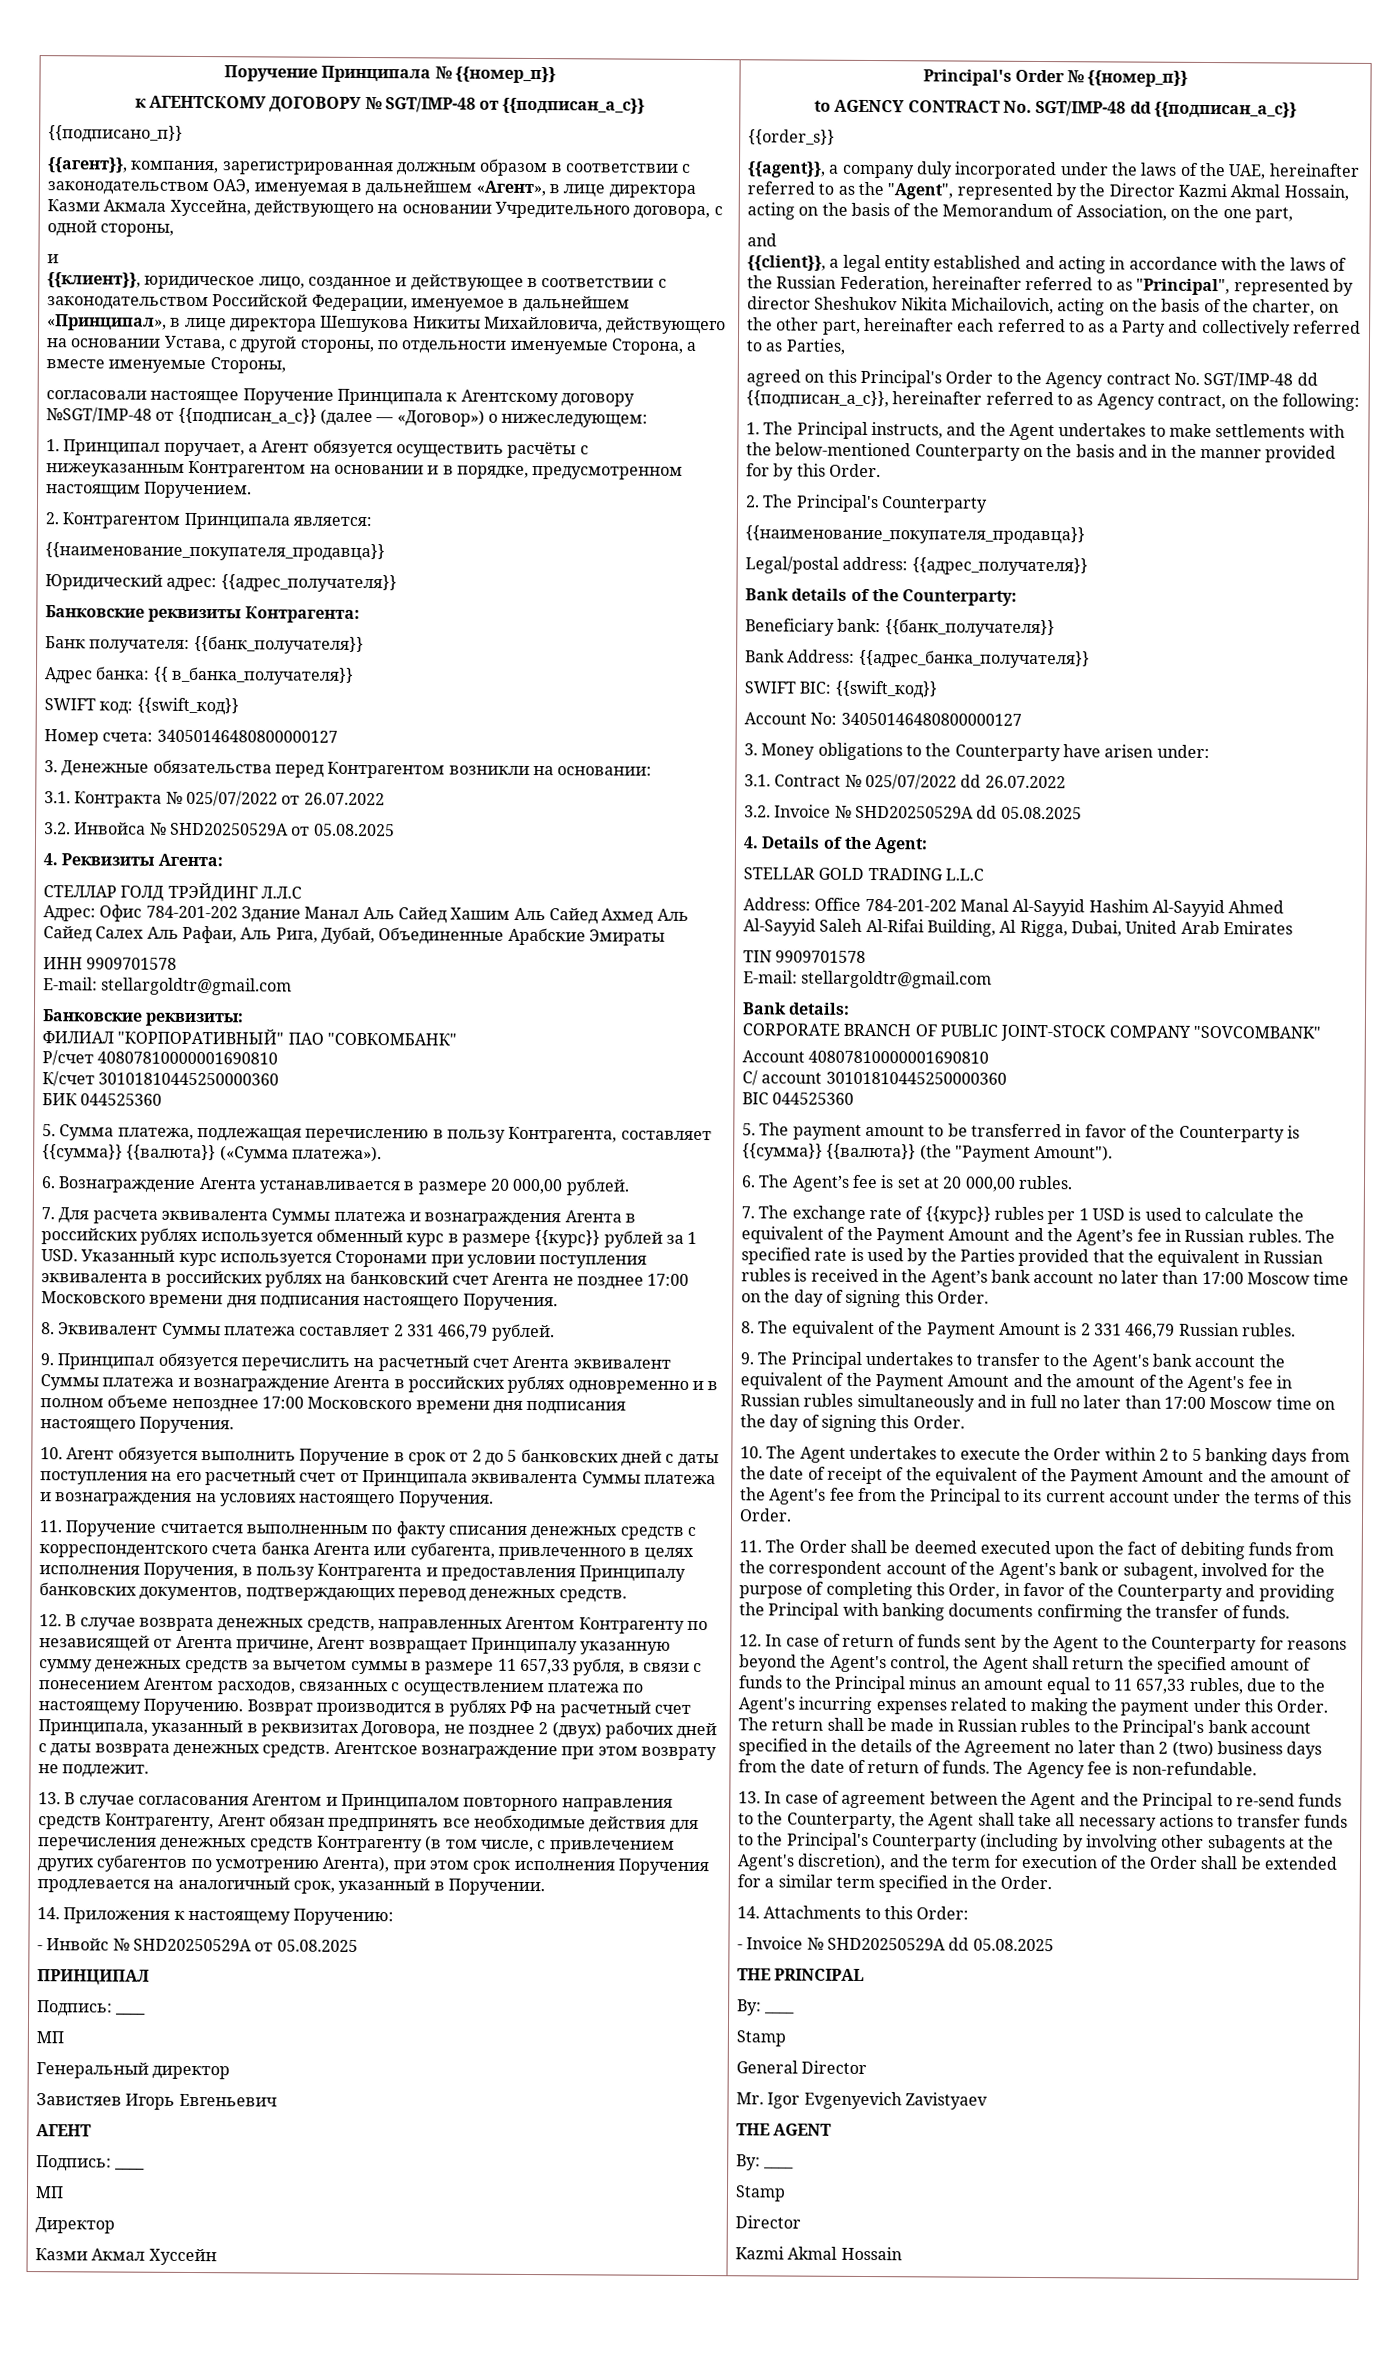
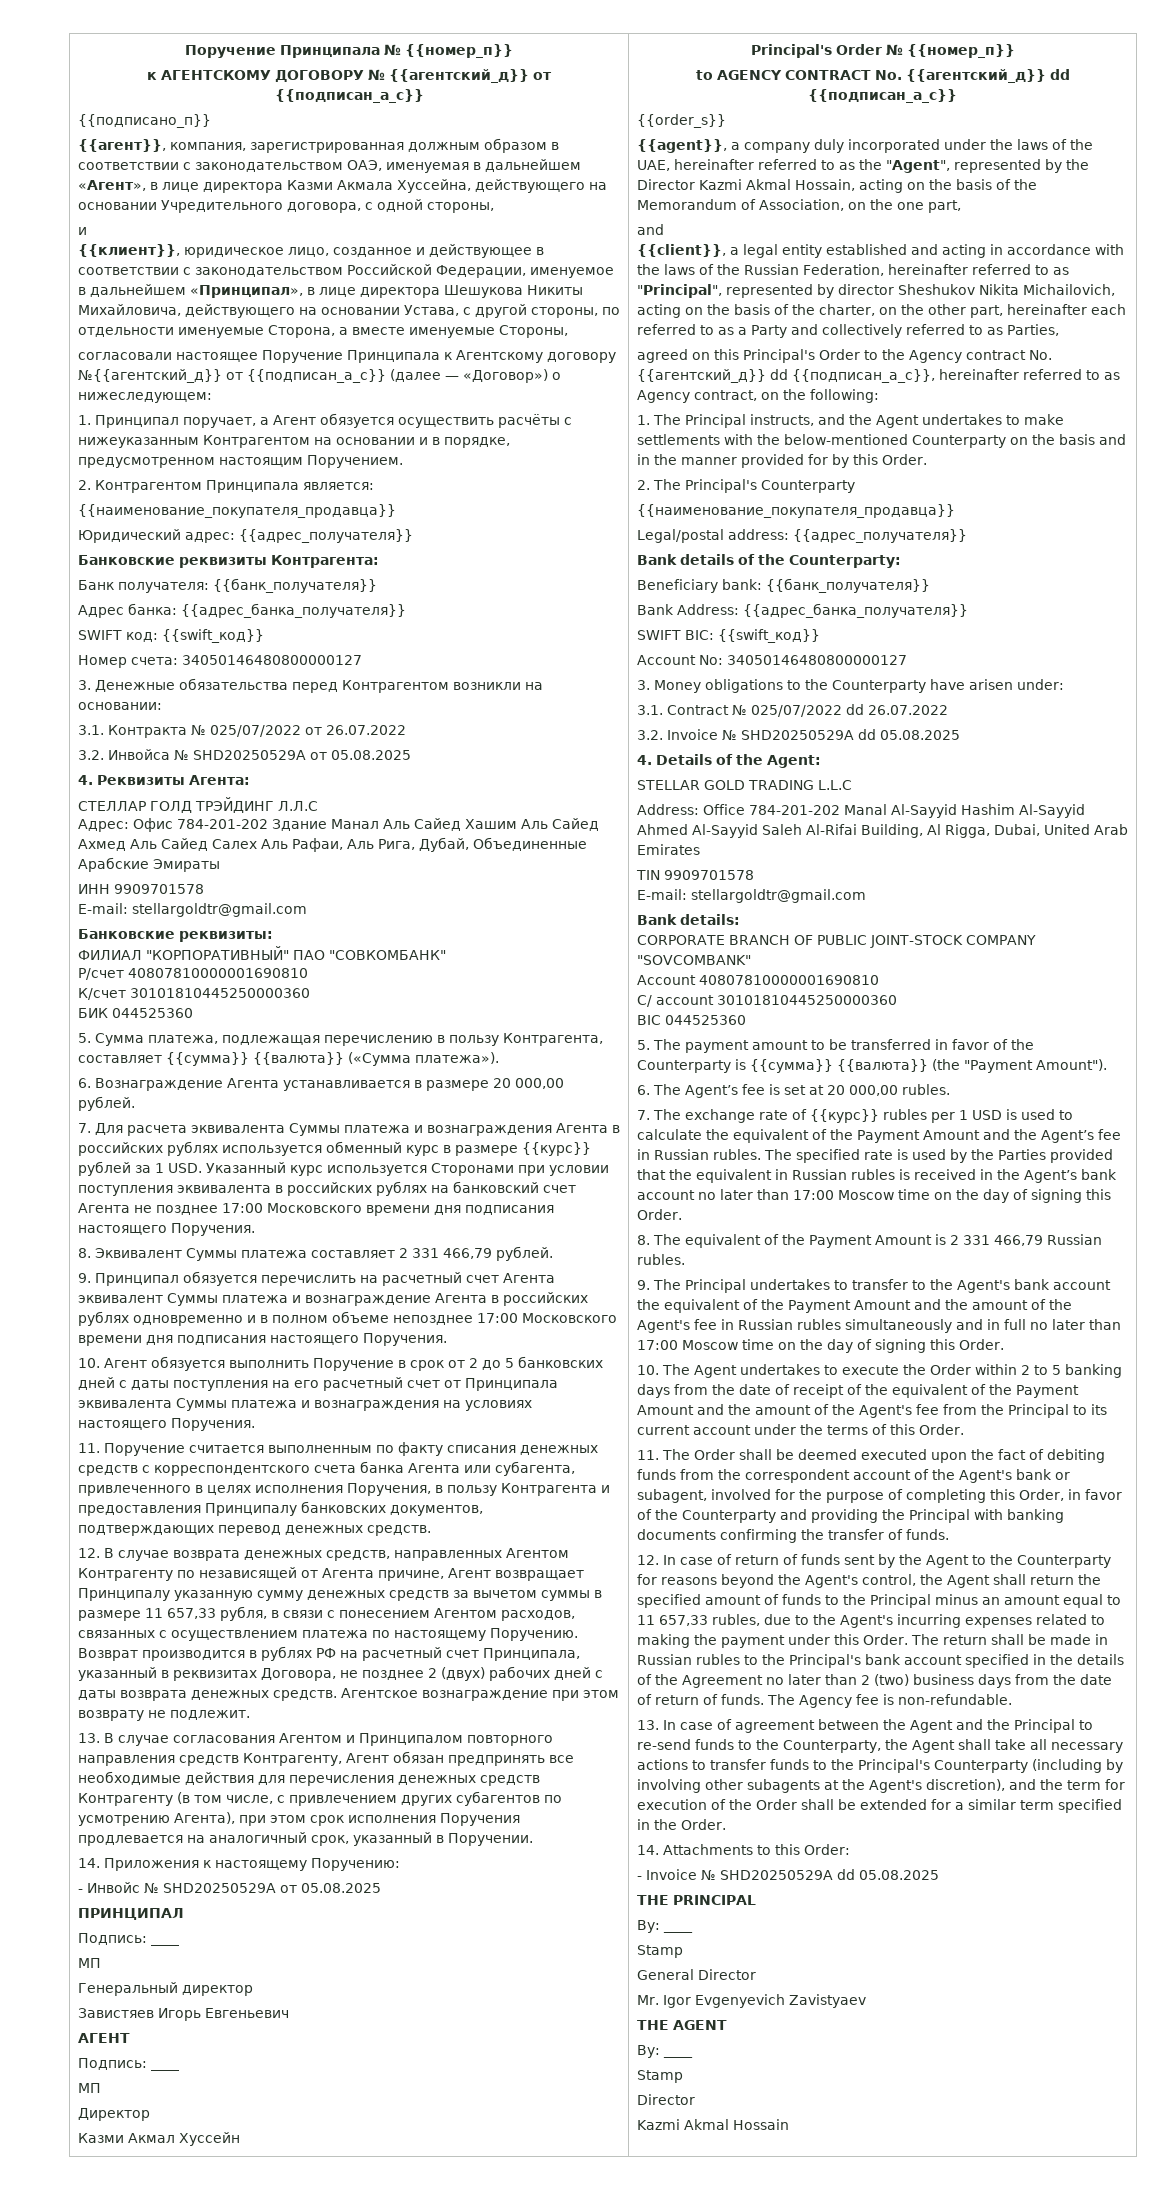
[384,97,476,113] SGT/IMP-48 -> [389,69,529,83] {{агентский_д}}
[46,407,153,423] №SGT/IMP-48 -> [77,369,222,383] №{{агентский_д}}
[152,666,355,685] {{ в_банка_получателя}} -> [180,603,406,618] {{адрес_банка_получателя}}
[1035,100,1127,117] SGT/IMP-48 -> [905,69,1046,83] {{агентский_д}}
[1203,371,1294,388] SGT/IMP-48 -> [636,369,766,383] {{агентский_д}}

